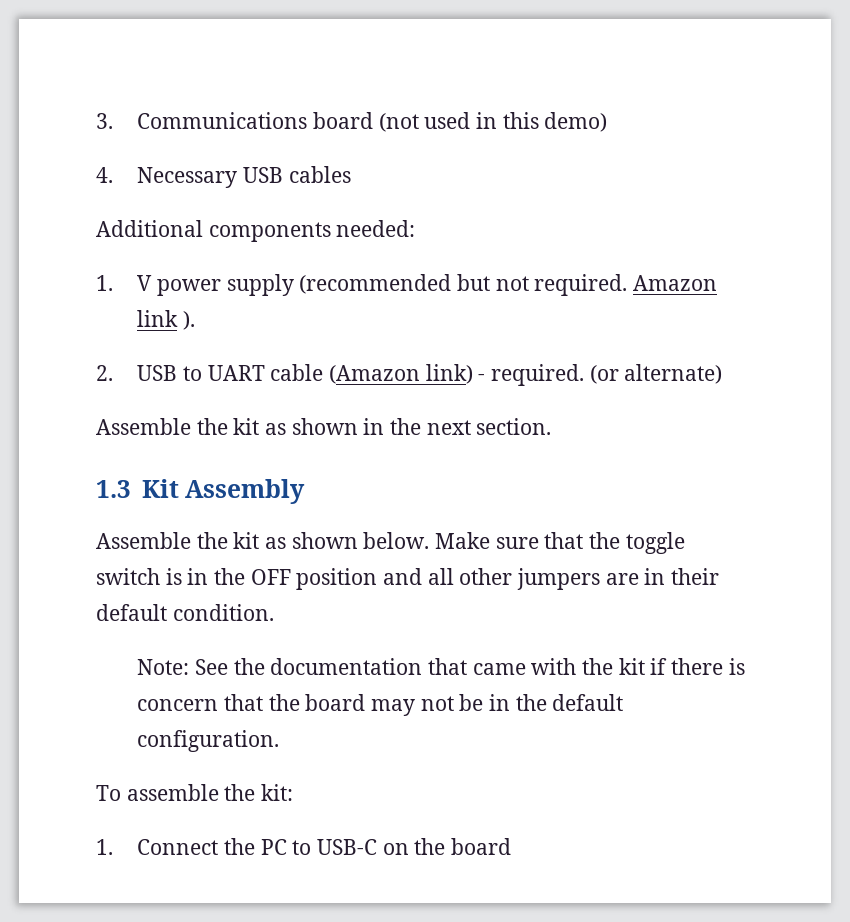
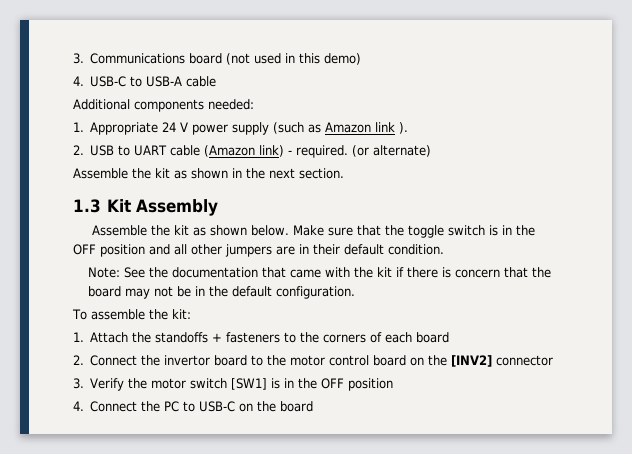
[137,166,351,188] Necessary USB cables -> [90,76,217,87] USB-C to USB-A cable
(113, 283) none -> [90,122,177,135] Appropriate 24
[299,274,628,296] (recommended but not required. -> [273,122,322,134] (such as
(113, 847) none -> [90,332,450,343] [73,355,554,367] [73,378,394,391] [73,401,84,411] Attach the standoffs + fasteners to the corners of each board // 2. Connect the invertor board to the motor control board on the [INV2] connector // 3. Verify the motor switch [SW1] is in the OFF position // 4.

